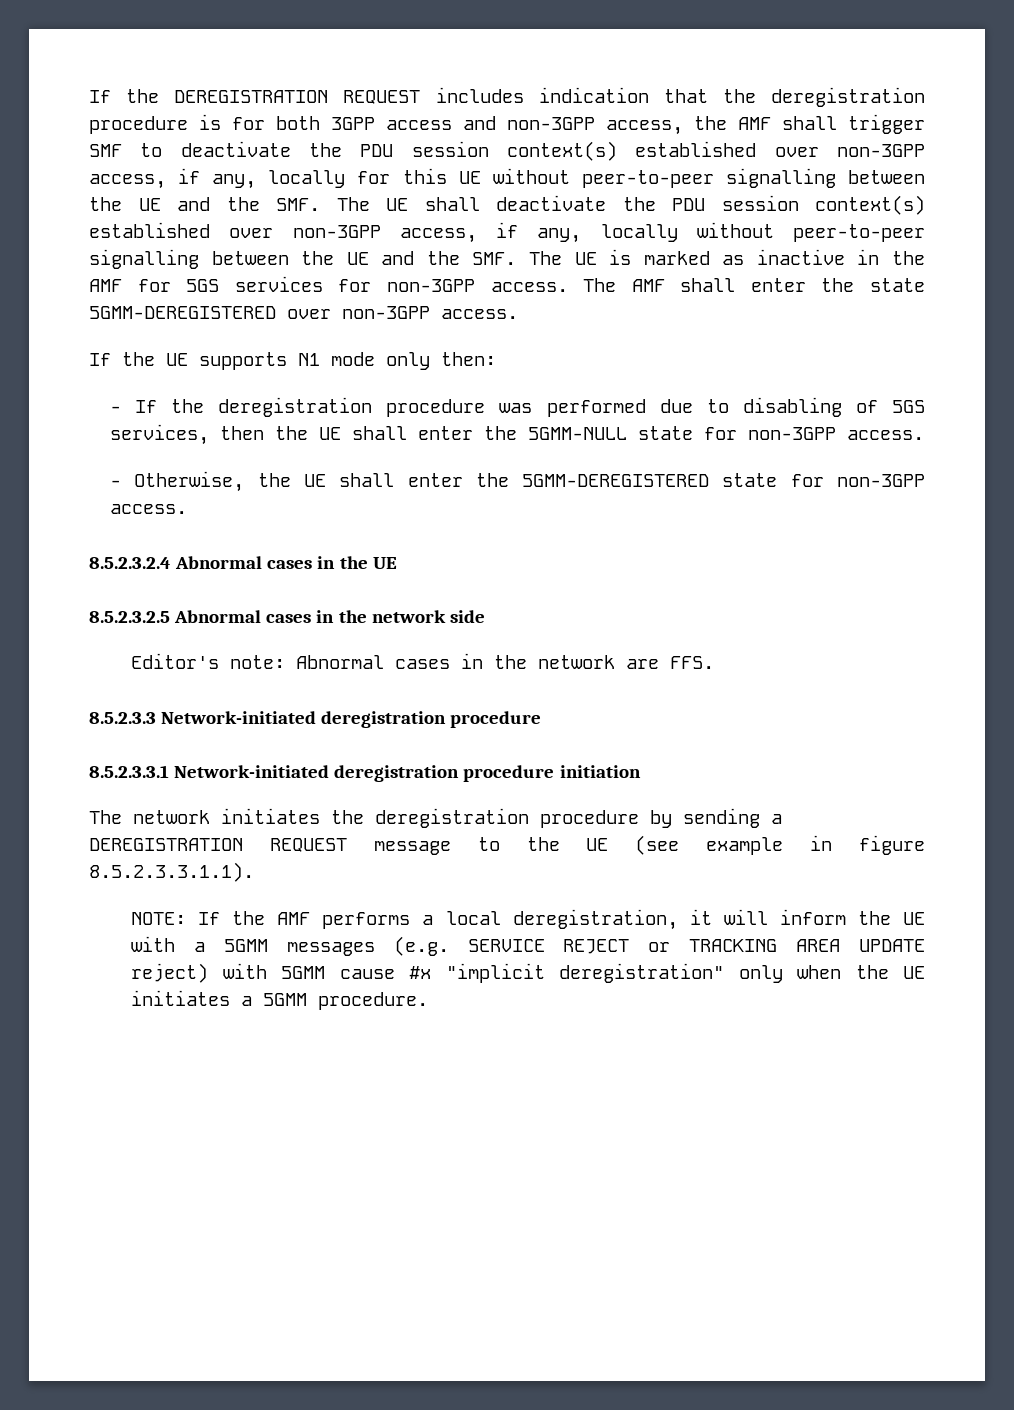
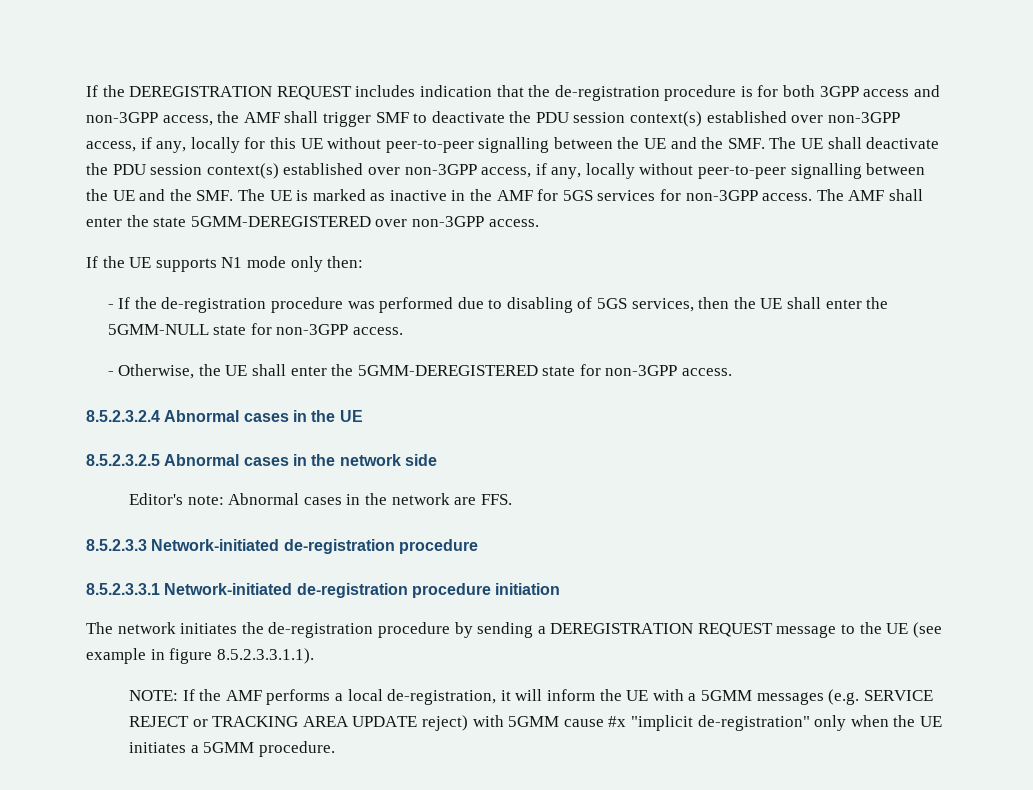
[771,87,925,107] deregistration -> [554,85,660,101] de-registration
[218,397,373,417] deregistration -> [161,297,267,313] de-registration
[321,711,447,728] deregistration -> [283,539,395,554] de-registration
[334,765,460,782] deregistration -> [296,583,408,598] de-registration
[375,808,529,828] deregistration -> [268,622,374,638] de-registration
[512,909,678,930] deregistration, -> [387,689,497,705] de-registration,
[559,963,725,983] deregistration" -> [697,715,810,731] de-registration"

